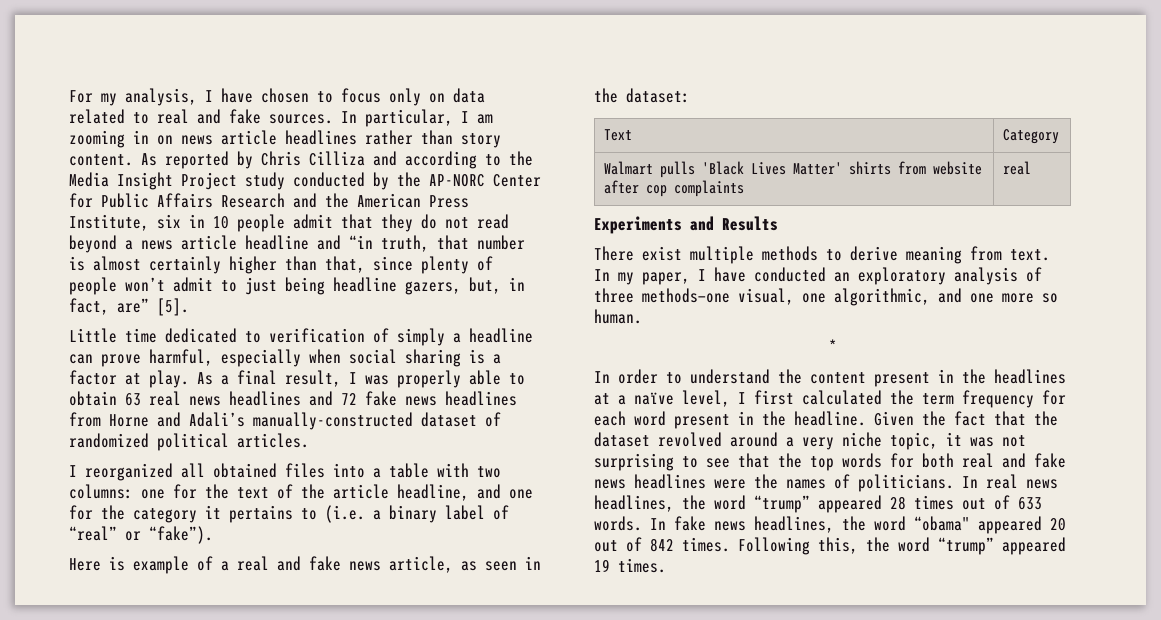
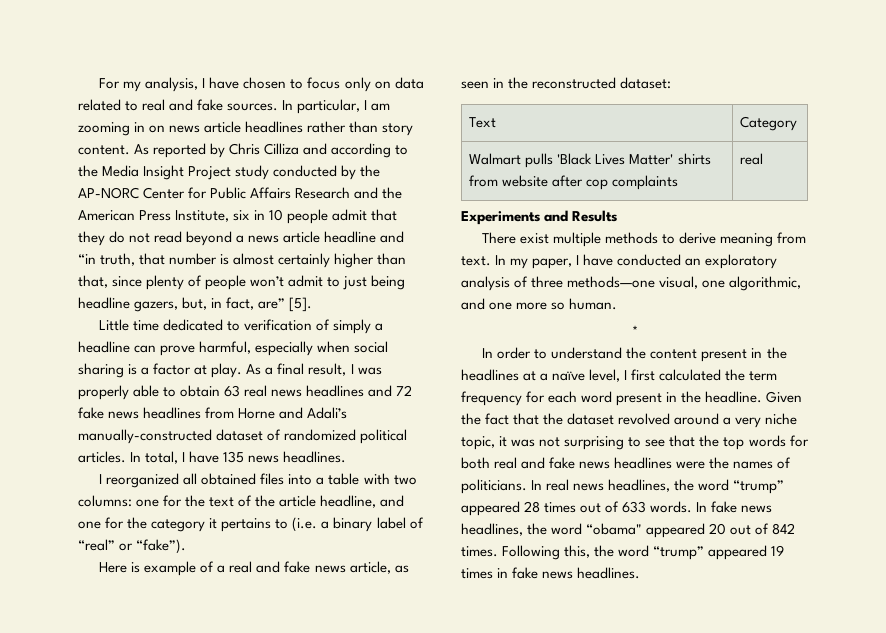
(309, 440) none -> [130,451,347,464] In total, I have 135 news headlines.
(618, 95) none -> [532,77,617,89] reconstructed
[618,558,666,573] times. -> [461,567,641,579] times in fake news headlines.

